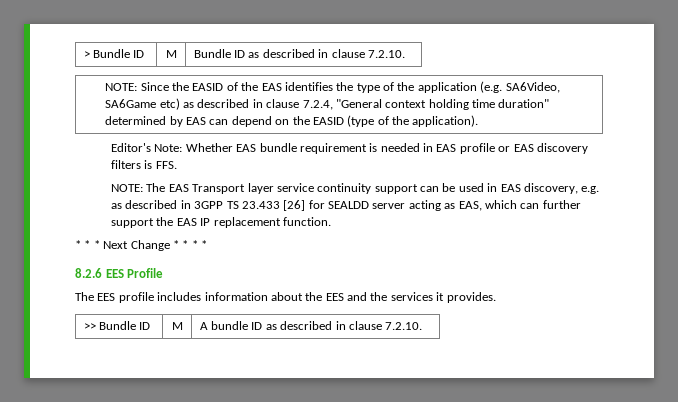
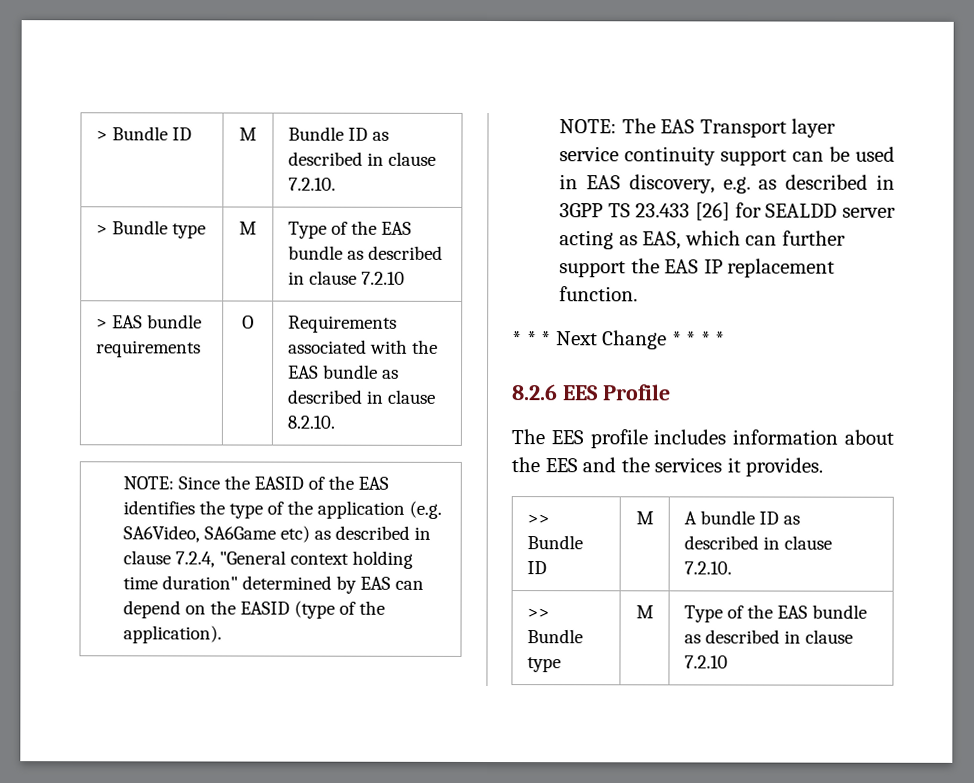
(405, 54) none -> [95,220,206,239] [239,221,257,235] [287,220,412,239] [287,245,443,260] [287,270,405,285] [95,314,202,329] [95,340,201,358] [242,315,254,329] [287,315,397,333] [287,339,438,354] [287,364,399,379] [286,389,436,404] [286,415,335,429] // > Bundle type | M | Type of the EAS bundle as described in clause 7.2.10 // > EAS bundle requirements | O | Requirements associated with the EAS bundle as described in clause 8.2.10.
[111,143,588,154] [111,160,177,169] // Editor's Note: Whether EAS bundle requirement is needed in EAS profile or EAS discovery filters is FFS. -> (222, 634) none
(423, 326) none -> [526,608,550,619] [526,629,583,644] [526,657,561,673] [635,605,654,619] [683,604,867,623] [683,629,853,644] [683,655,728,669] // >> Bundle type | M | Type of the EAS bundle as described in clause 7.2.10

